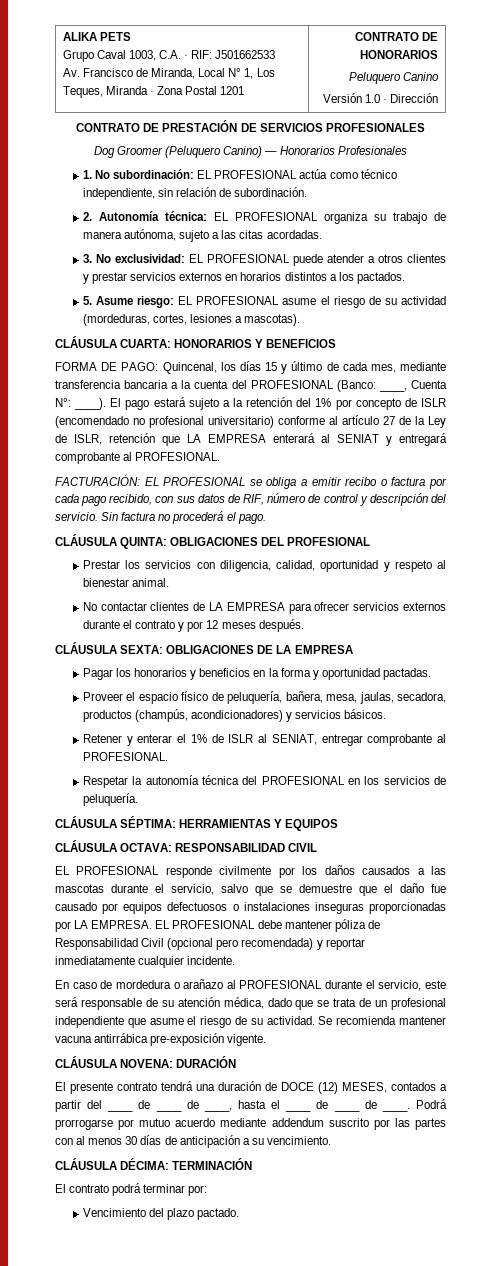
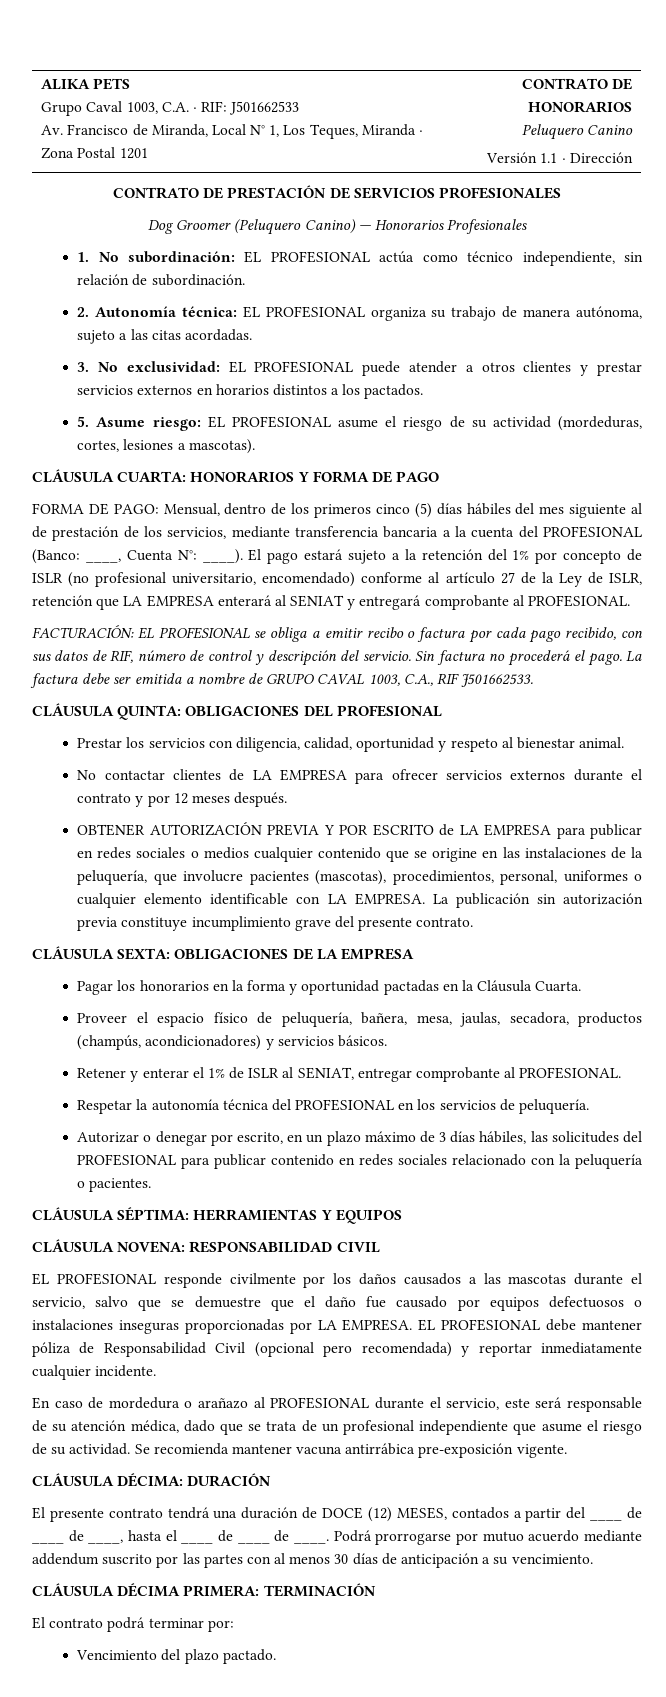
[365,94,381,103] 1.0 -> [540,153,558,163] 1.1
[266,339,337,348] BENEFICIOS -> [312,471,440,483] FORMA DE PAGO
[162,361,396,374] Quincenal, los días 15 y último de cada mes, -> [163,503,643,518] [32,526,227,541] Mensual, dentro de los primeros cinco (5) días hábiles del mes siguiente al de prestación de los servicios,
[55,416,274,428] (encomendado no profesional universitario) -> [68,572,356,587] (no profesional universitario, encomendado)
(266, 519) none -> [626,651,643,662] [30,673,534,688] La factura debe ser emitida a nombre de GRUPO CAVAL 1003, C.A., RIF J501662533.
(304, 625) none -> [77,822,642,839] [77,847,643,862] [77,870,642,885] [77,893,643,908] [77,916,474,931] // OBTENER AUTORIZACIÓN PREVIA Y POR ESCRITO de LA EMPRESA para publicar en redes sociales o medios cualquier contenido que se origine en las instalaciones de la peluquería, que involucre pacientes (mascotas), procedimientos, personal, uniformes o cualquier elemento identificable con LA EMPRESA. La publicación sin autorización previa constituye incumplimiento grave del presente contrato.
[190,668,251,680] y beneficios -> (209, 985) none
[382,668,431,680] pactadas. -> [383,980,582,995] pactadas en la Cláusula Cuarta.
(138, 799) none -> [77,1131,642,1146] [77,1154,643,1169] [77,1178,152,1192] // Autorizar o denegar por escrito, en un plazo máximo de 3 días hábiles, las solicitudes del PROFESIONAL para publicar contenido en redes sociales relacionado con la peluquería o pacientes.
[120,843,173,852] OCTAVA: -> [117,1241,186,1253] NOVENA:
[120,1059,174,1068] NOVENA: -> [117,1473,184,1487] DÉCIMA:
[120,1158,170,1170] DÉCIMA: -> [117,1583,260,1597] DÉCIMA PRIMERA:

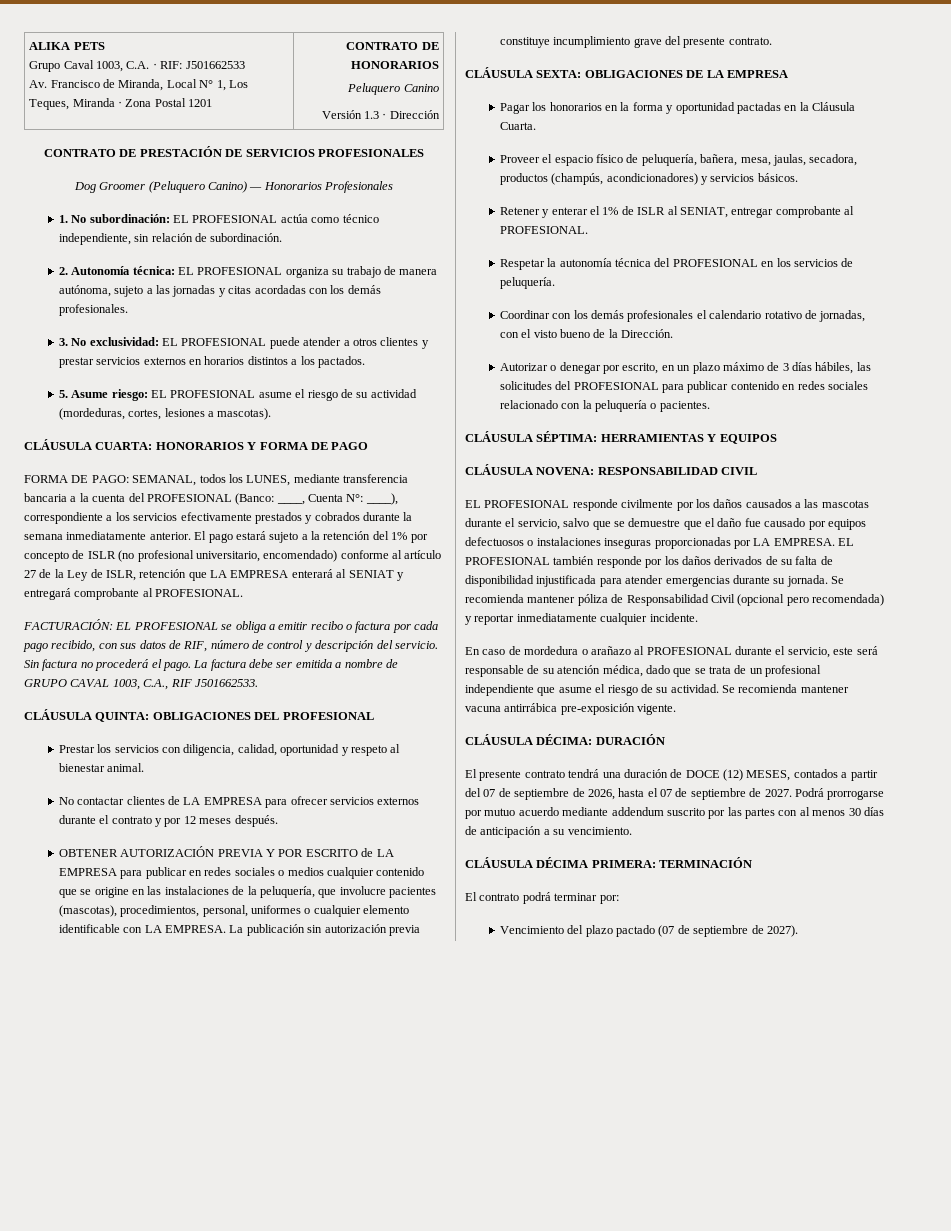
[540,153,558,163] 1.1 -> [363,111,379,119] 1.3
[151,329,252,341] citas acordadas. -> [172,285,381,297] [58,304,128,316] jornadas y citas acordadas con los demás profesionales.
[163,503,643,518] [32,526,227,541] Mensual, dentro de los primeros cinco (5) días hábiles del mes siguiente al de prestación de los servicios, -> [132,474,291,486] SEMANAL, todos los LUNES,
[202,549,243,564] ____). -> [365,493,398,505] [24,512,413,524] [24,531,191,540] ____), correspondiente a los servicios efectivamente prestados y cobrados durante la semana inmediatamente anterior.
(590, 1106) none -> [499,310,866,322] [499,329,674,338] // Coordinar con los demás profesionales el calendario rotativo de jornadas, con el visto bueno de la Dirección.
[546,1319,577,1331] debe -> [553,556,833,568] [465,575,844,587] [465,594,524,603] también responde por los daños derivados de su falta de disponibilidad injustificada para atender emergencias durante su jornada. Se recomienda
[590,1507,643,1521] [32,1530,177,1544] [181,1530,329,1544] ____ de ____ de ____, hasta el ____ de ____ de ____. -> [483,788,792,800] 07 de septiembre de 2026, hasta el 07 de septiembre de 2027.
[222,1649,276,1664] pactado. -> [616,925,798,937] pactado (07 de septiembre de 2027).

